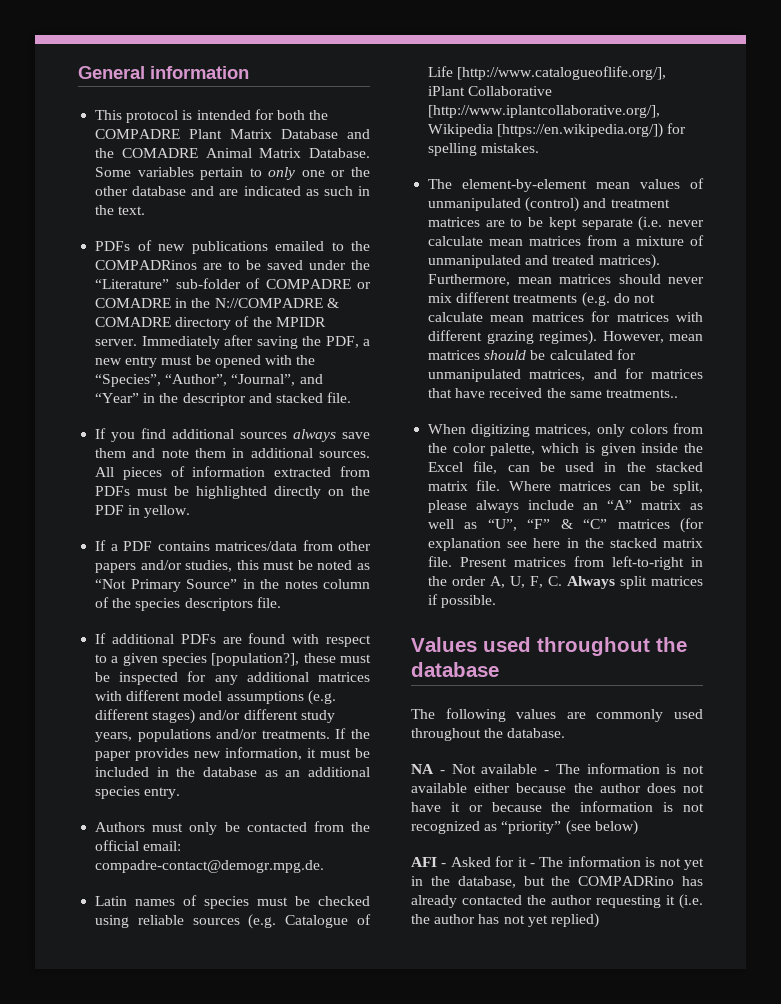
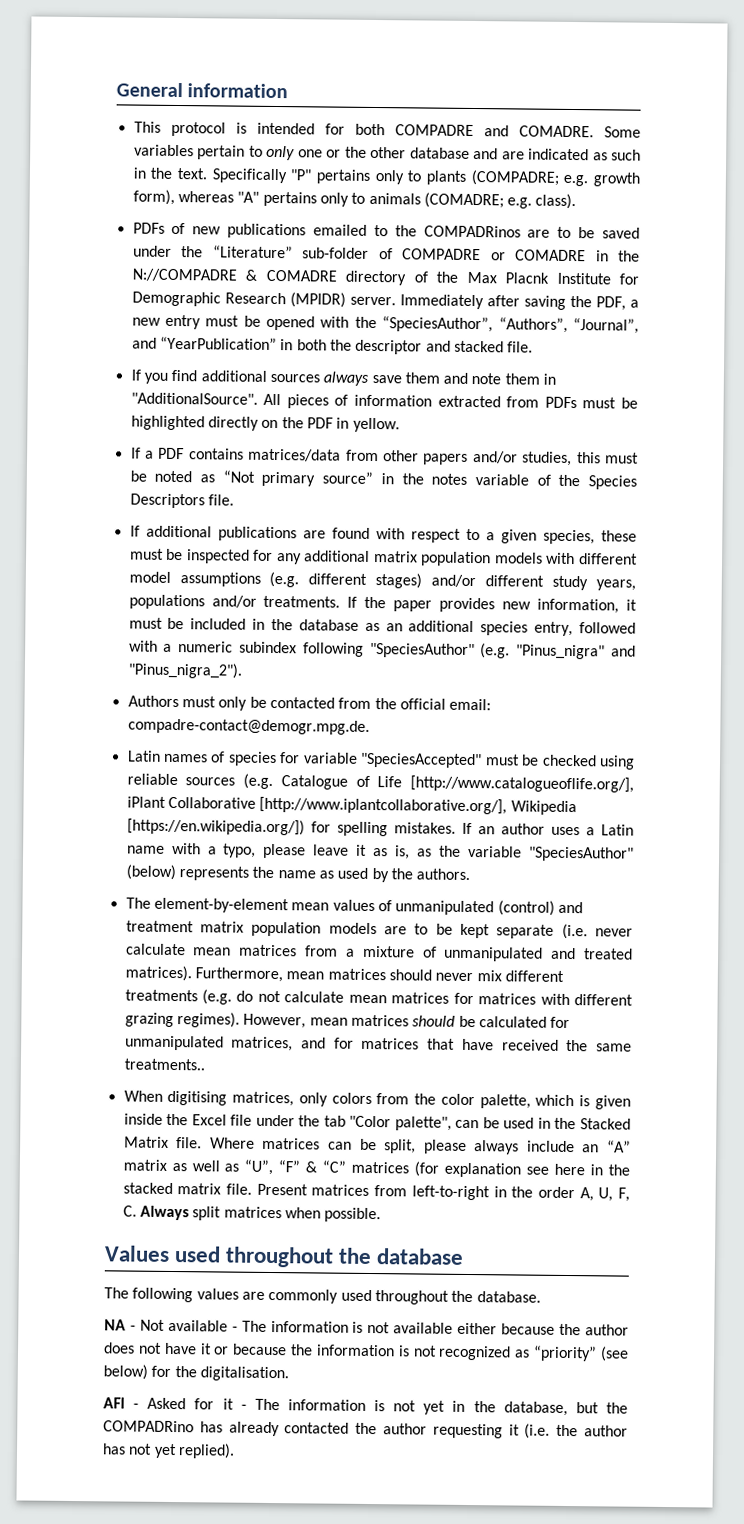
[309,110,329,120] [95,129,370,139] [95,148,370,158] the COMPADRE Plant Matrix Database and the COMADRE Animal Matrix Database. -> [394,124,594,138] COMPADRE and COMADRE.
(146, 210) none -> [211,168,641,187] [132,189,577,210] Specifically "P" pertains only to plants (COMPADRE; e.g. growth form), whereas "A" pertains only to animals (COMADRE; e.g. class).
[275,317,326,327] MPIDR -> [466,271,639,285] [131,291,346,308] Max Placnk Institute for Demographic Research (MPIDR)
[95,374,323,387] [95,393,156,403] “Species”, “Author”, “Journal”, and “Year” in -> [382,316,639,334] [131,336,327,351] “SpeciesAuthor”, “Authors”, “Journal”, and “YearPublication” in both
[250,448,370,458] additional sources. -> [130,392,258,405] "AdditionalSource".
[130,579,238,592] Primary Source” -> [261,471,374,487] primary source”
[323,579,370,589] [95,597,253,611] column of the species descriptors -> [474,474,637,490] [129,493,205,509] variable of the Species Descriptors
[180,634,216,644] PDFs -> [217,526,297,542] publications
[162,653,300,666] species [population?], -> [542,529,595,545] species,
[318,672,370,682] matrices -> [373,551,543,567] matrix population models
[144,787,181,799] entry. -> [534,621,636,637] [128,640,636,660] [127,662,242,679] entry, followed with a numeric subindex following "SpeciesAuthor" (e.g. "Pinus_nigra" and "Pinus_nigra_2").
(250, 902) none -> [279,752,483,769] for variable "SpeciesAccepted"
(540, 148) none -> [461,822,634,836] [126,842,634,862] [125,864,471,883] If an author uses a Latin name with a typo, please leave it as is, as the variable "SpeciesAuthor" (below) represents the name as used by the authors.
[428,217,481,227] matrices -> [199,921,377,937] matrix population models
[471,424,531,437] digitizing -> [167,1090,228,1106] digitising
[473,461,498,474] file, -> [230,1114,452,1131] file under the tab "Color palette",
[656,462,703,472] [428,481,469,491] stacked matrix -> [580,1118,631,1130] [123,1136,169,1148] Stacked Matrix
[428,594,439,605] if -> [284,1207,321,1219] when
(638, 827) none -> [151,1365,289,1382] for the digitalisation.
[550,913,599,928] replied) -> [177,1443,235,1459] replied).

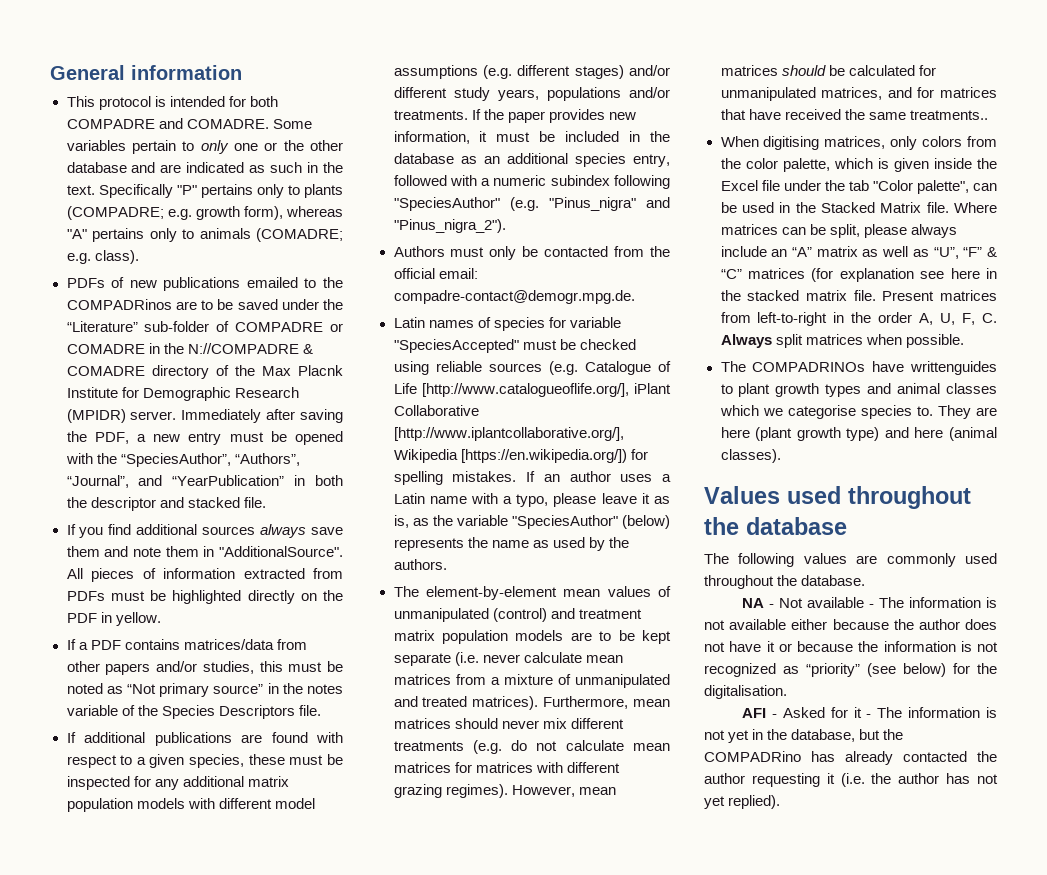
(382, 1215) none -> [720,361,997,375] [720,383,997,397] [719,405,997,419] [720,427,997,441] [720,449,781,463] // The COMPADRINOs have writtenguides to plant growth types and animal classes which we categorise species to. They are here (plant growth type) and here (animal classes).

